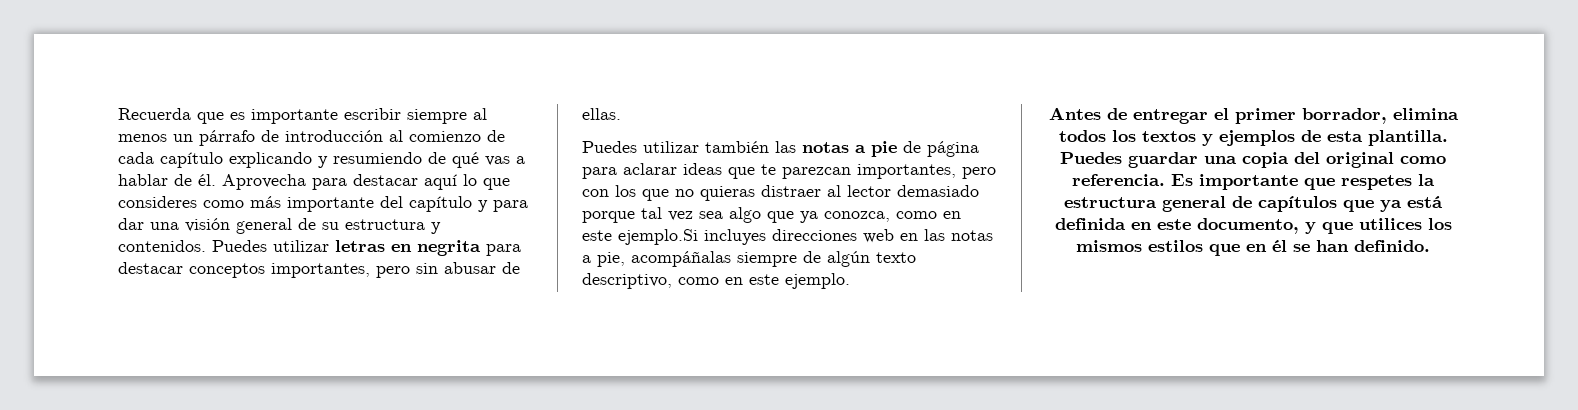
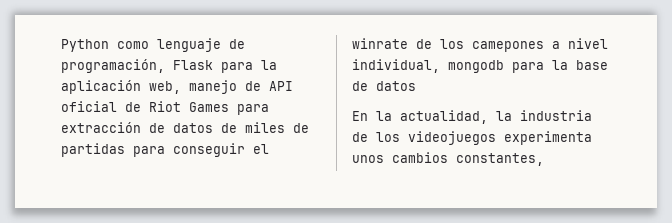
[118,108,487,124] [118,130,505,146] [118,152,525,168] [118,174,510,190] [118,196,528,212] [118,218,441,234] [118,240,521,256] [118,262,520,278] [582,108,621,120] [582,141,979,157] [582,163,996,179] [582,185,979,201] [582,207,961,223] [582,229,993,245] [582,251,916,267] [582,273,850,289] [1048,107,1459,124] [1058,130,1448,146] [1060,152,1446,168] [1072,174,1435,190] [1064,196,1443,212] [1054,218,1452,234] [1076,240,1430,256] Recuerda que es importante escribir siempre al menos un párrafo de introducción al comienzo de cada capítulo explicando y resumiendo de qué vas a hablar de él. Aprovecha para destacar aquí lo que consideres como más importante del capítulo y para dar una visión general de su estructura y contenidos. Puedes utilizar letras en negrita para destacar conceptos importantes, pero sin abusar de ellas. // Puedes utilizar también las notas a pie de página para aclarar ideas que te parezcan importantes, pero con los que no quieras distraer al lector demasiado porque tal vez sea algo que ya conozca, como en este ejemplo.Si incluyes direcciones web en las notas a pie, acompáñalas siempre de algún texto descriptivo, como en este ejemplo. // Antes de entregar el primer borrador, elimina todos los textos y ejemplos de esta plantilla. Puedes guardar una copia del original como referencia. Es importante que respetes la estructura general de capítulos que ya está definida en este documento, y que utilices los mismos estilos que en él se han definido. -> [61,38,245,52] [61,59,277,73] [61,80,293,94] [61,101,269,115] [61,122,309,133] [61,143,269,157] [352,38,608,52] [352,59,608,73] [352,81,416,91] [352,110,592,124] [352,131,592,145] [352,152,544,166] Python como lenguaje de programación, Flask para la aplicación web, manejo de API oficial de Riot Games para extracción de datos de miles de partidas para conseguir el winrate de los camepones a nivel individual, mongodb para la base de datos // En la actualidad, la industria de los videojuegos experimenta unos cambios constantes,

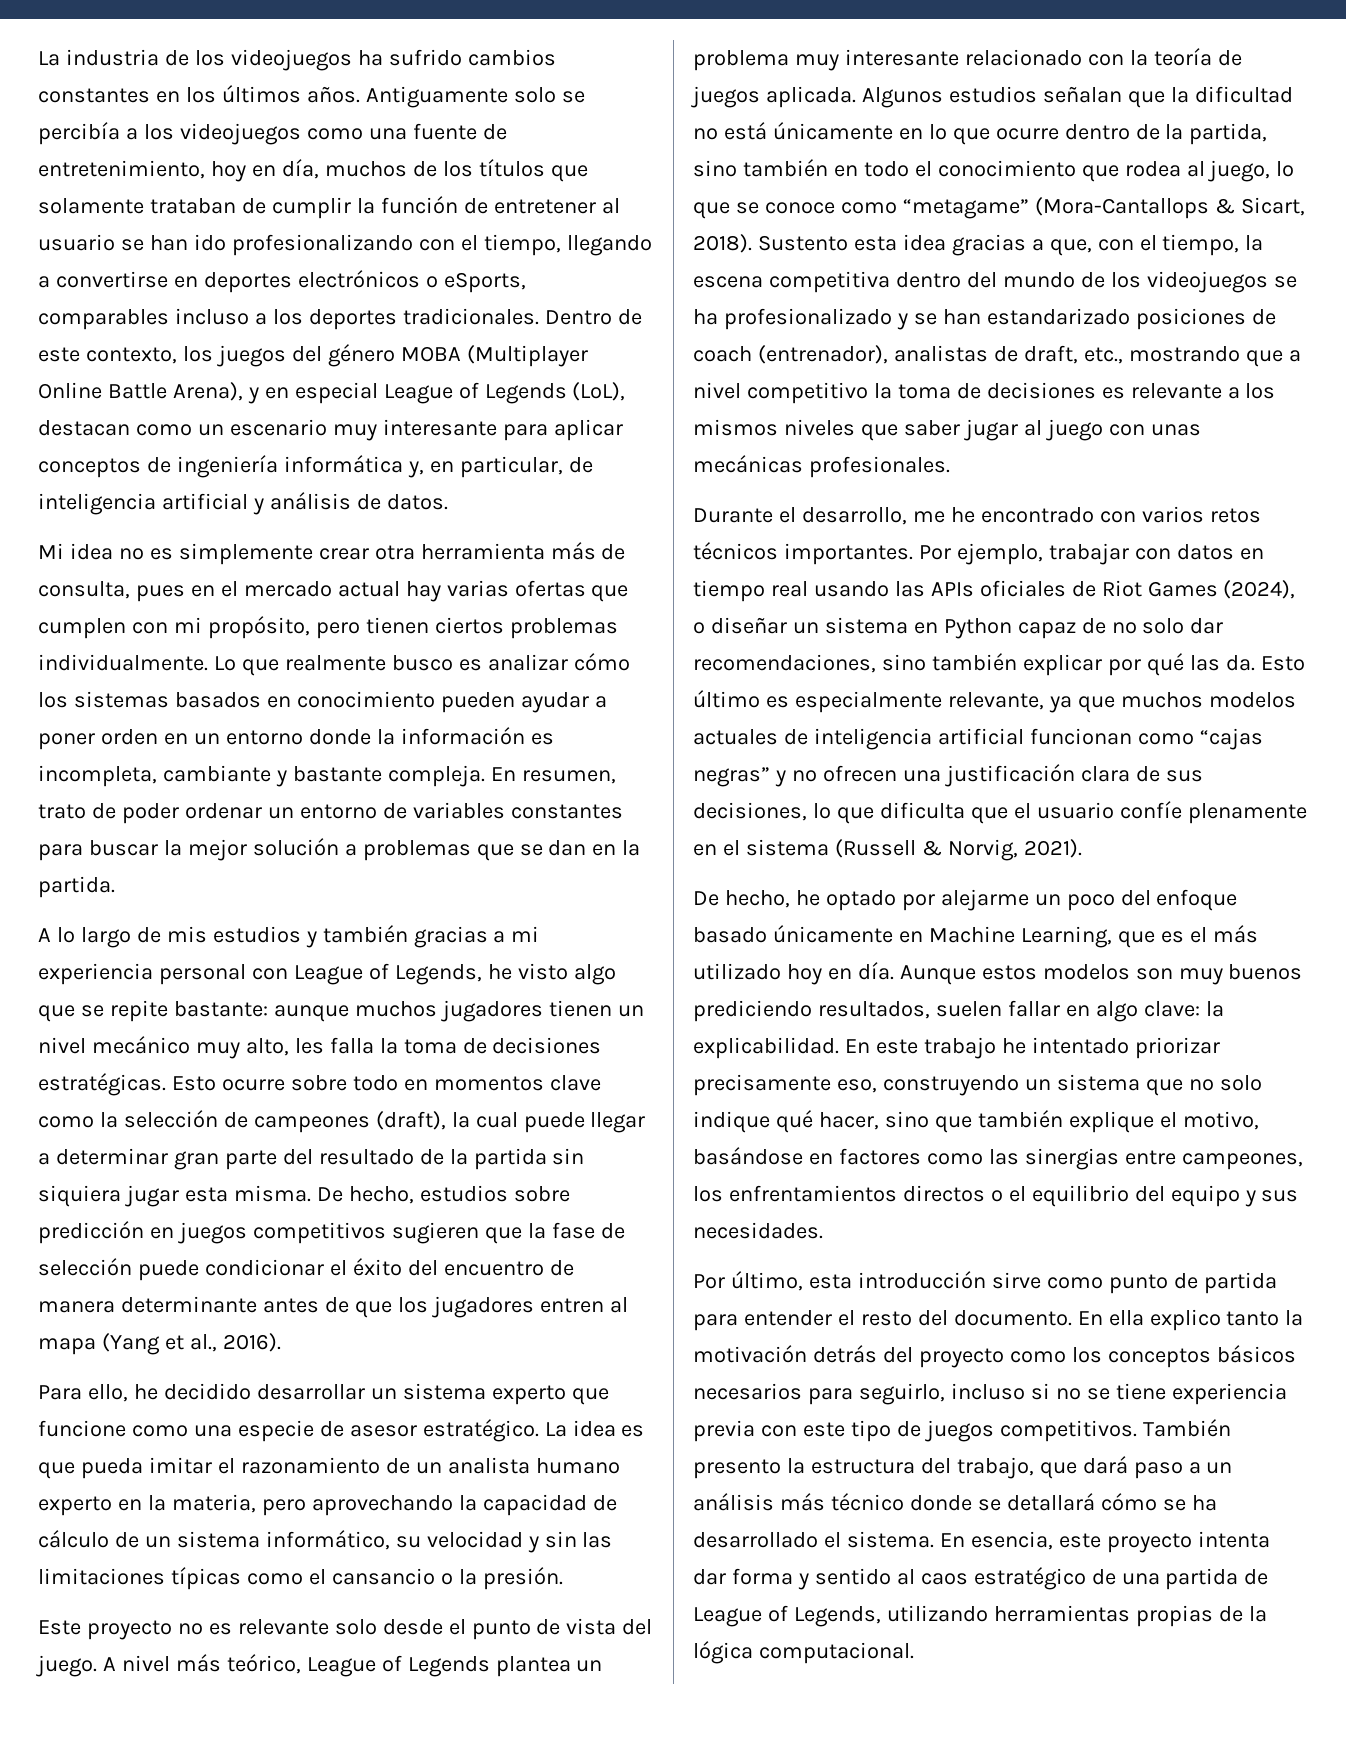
[61,38,245,52] [61,59,277,73] [61,80,293,94] [61,101,269,115] [61,122,309,133] [61,143,269,157] [352,38,608,52] [352,59,608,73] [352,81,416,91] [352,110,592,124] [352,131,592,145] [352,152,544,166] Python como lenguaje de programación, Flask para la aplicación web, manejo de API oficial de Riot Games para extracción de datos de miles de partidas para conseguir el winrate de los camepones a nivel individual, mongodb para la base de datos // En la actualidad, la industria de los videojuegos experimenta unos cambios constantes, -> [38,49,556,71] [38,85,585,108] [38,122,507,145] [38,159,588,182] [38,196,620,219] [38,234,652,256] [38,270,526,293] [38,308,642,330] [38,344,588,367] [38,382,626,404] [38,419,623,441] [38,455,593,478] [38,492,448,515] [38,542,626,565] [38,580,629,602] [38,616,618,639] [38,653,630,676] [38,691,607,713] [38,727,554,750] [38,765,616,787] [38,802,623,824] [38,838,641,861] [38,876,115,898] [38,925,540,948] [38,963,616,985] [38,1000,644,1022] [38,1036,602,1059] [38,1073,601,1096] [38,1110,646,1133] [38,1148,585,1170] [38,1185,570,1207] [38,1221,625,1244] [38,1258,574,1281] [38,1296,628,1318] [38,1333,281,1355] [38,1383,609,1405] [38,1419,645,1442] [38,1457,620,1479] [38,1494,617,1516] [38,1530,613,1553] [38,1567,563,1590] [38,1618,653,1640] [36,1654,603,1677] [693,48,1242,71] [691,86,1293,108] [693,122,1268,145] [693,159,1295,182] [693,197,1305,219] [693,234,1264,256] [693,271,1297,293] [693,308,1276,330] [693,345,1301,367] [693,382,1276,404] [693,419,1201,441] [693,455,950,478] [693,506,1261,525] [693,542,1264,565] [693,580,1296,602] [693,617,1224,639] [693,653,1305,676] [693,690,1296,713] [693,728,1263,750] [693,764,1203,787] [693,801,1307,824] [693,839,1082,861] [693,889,1238,911] [693,925,1258,948] [693,962,1303,985] [693,1000,1224,1022] [693,1037,1220,1059] [693,1074,1262,1096] [693,1110,1259,1133] [693,1147,1303,1170] [693,1185,1299,1207] [693,1222,823,1239] [693,1271,1277,1294] [693,1309,1304,1331] [693,1345,1296,1368] [693,1383,1287,1405] [693,1419,1231,1442] [693,1456,1233,1479] [693,1493,1217,1511] [693,1531,1270,1553] [693,1567,1269,1590] [693,1605,1267,1627] [693,1641,914,1664] La industria de los videojuegos ha sufrido cambios constantes en los últimos años. Antiguamente solo se percibía a los videojuegos como una fuente de entretenimiento, hoy en día, muchos de los títulos que solamente trataban de cumplir la función de entretener al usuario se han ido profesionalizando con el tiempo, llegando a convertirse en deportes electrónicos o eSports, comparables incluso a los deportes tradicionales. Dentro de este contexto, los juegos del género MOBA (Multiplayer Online Battle Arena), y en especial League of Legends (LoL), destacan como un escenario muy interesante para aplicar conceptos de ingeniería informática y, en particular, de inteligencia artificial y análisis de datos. // Mi idea no es simplemente crear otra herramienta más de consulta, pues en el mercado actual hay varias ofertas que cumplen con mi propósito, pero tienen ciertos problemas individualmente. Lo que realmente busco es analizar cómo los sistemas basados en conocimiento pueden ayudar a poner orden en un entorno donde la información es incompleta, cambiante y bastante compleja. En resumen, trato de poder ordenar un entorno de variables constantes para buscar la mejor solución a problemas que se dan en la partida. // A lo largo de mis estudios y también gracias a mi experiencia personal con League of Legends, he visto algo que se repite bastante: aunque muchos jugadores tienen un nivel mecánico muy alto, les falla la toma de decisiones estratégicas. Esto ocurre sobre todo en momentos clave como la selección de campeones (draft), la cual puede llegar a determinar gran parte del resultado de la partida sin siquiera jugar esta misma. De hecho, estudios sobre predicción en juegos competitivos sugieren que la fase de selección puede condicionar el éxito del encuentro de manera determinante antes de que los jugadores entren al mapa (Yang et al., 2016). // Para ello, he decidido desarrollar un sistema experto que funcione como una especie de asesor estratégico. La idea es que pueda imitar el razonamiento de un analista humano experto en la materia, pero aprovechando la capacidad de cálculo de un sistema informático, su velocidad y sin las limitaciones típicas como el cansancio o la presión. // Este proyecto no es relevante solo desde el punto de vista del juego. A nivel más teórico, League of Legends plantea un problema muy interesante relacionado con la teoría de juegos aplicada. Algunos estudios señalan que la dificultad no está únicamente en lo que ocurre dentro de la partida, sino también en todo el conocimiento que rodea al juego, lo que se conoce como “metagame” (Mora-Cantallops & Sicart, 2018). Sustento esta idea gracias a que, con el tiempo, la escena competitiva dentro del mundo de los videojuegos se ha profesionalizado y se han estandarizado posiciones de coach (entrenador), analistas de draft, etc., mostrando que a nivel competitivo la toma de decisiones es relevante a los mismos niveles que saber jugar al juego con unas mecánicas profesionales. // Durante el desarrollo, me he encontrado con varios retos técnicos importantes. Por ejemplo, trabajar con datos en tiempo real usando las APIs oficiales de Riot Games (2024), o diseñar un sistema en Python capaz de no solo dar recomendaciones, sino también explicar por qué las da. Esto último es especialmente relevante, ya que muchos modelos actuales de inteligencia artificial funcionan como “cajas negras” y no ofrecen una justificación clara de sus decisiones, lo que dificulta que el usuario confíe plenamente en el sistema (Russell & Norvig, 2021). // De hecho, he optado por alejarme un poco del enfoque basado únicamente en Machine Learning, que es el más utilizado hoy en día. Aunque estos modelos son muy buenos prediciendo resultados, suelen fallar en algo clave: la explicabilidad. En este trabajo he intentado priorizar precisamente eso, construyendo un sistema que no solo indique qué hacer, sino que también explique el motivo, basándose en factores como las sinergias entre campeones, los enfrentamientos directos o el equilibrio del equipo y sus necesidades. // Por último, esta introducción sirve como punto de partida para entender el resto del documento. En ella explico tanto la motivación detrás del proyecto como los conceptos básicos necesarios para seguirlo, incluso si no se tiene experiencia previa con este tipo de juegos competitivos. También presento la estructura del trabajo, que dará paso a un análisis más técnico donde se detallará cómo se ha desarrollado el sistema. En esencia, este proyecto intenta dar forma y sentido al caos estratégico de una partida de League of Legends, utilizando herramientas propias de la lógica computacional.

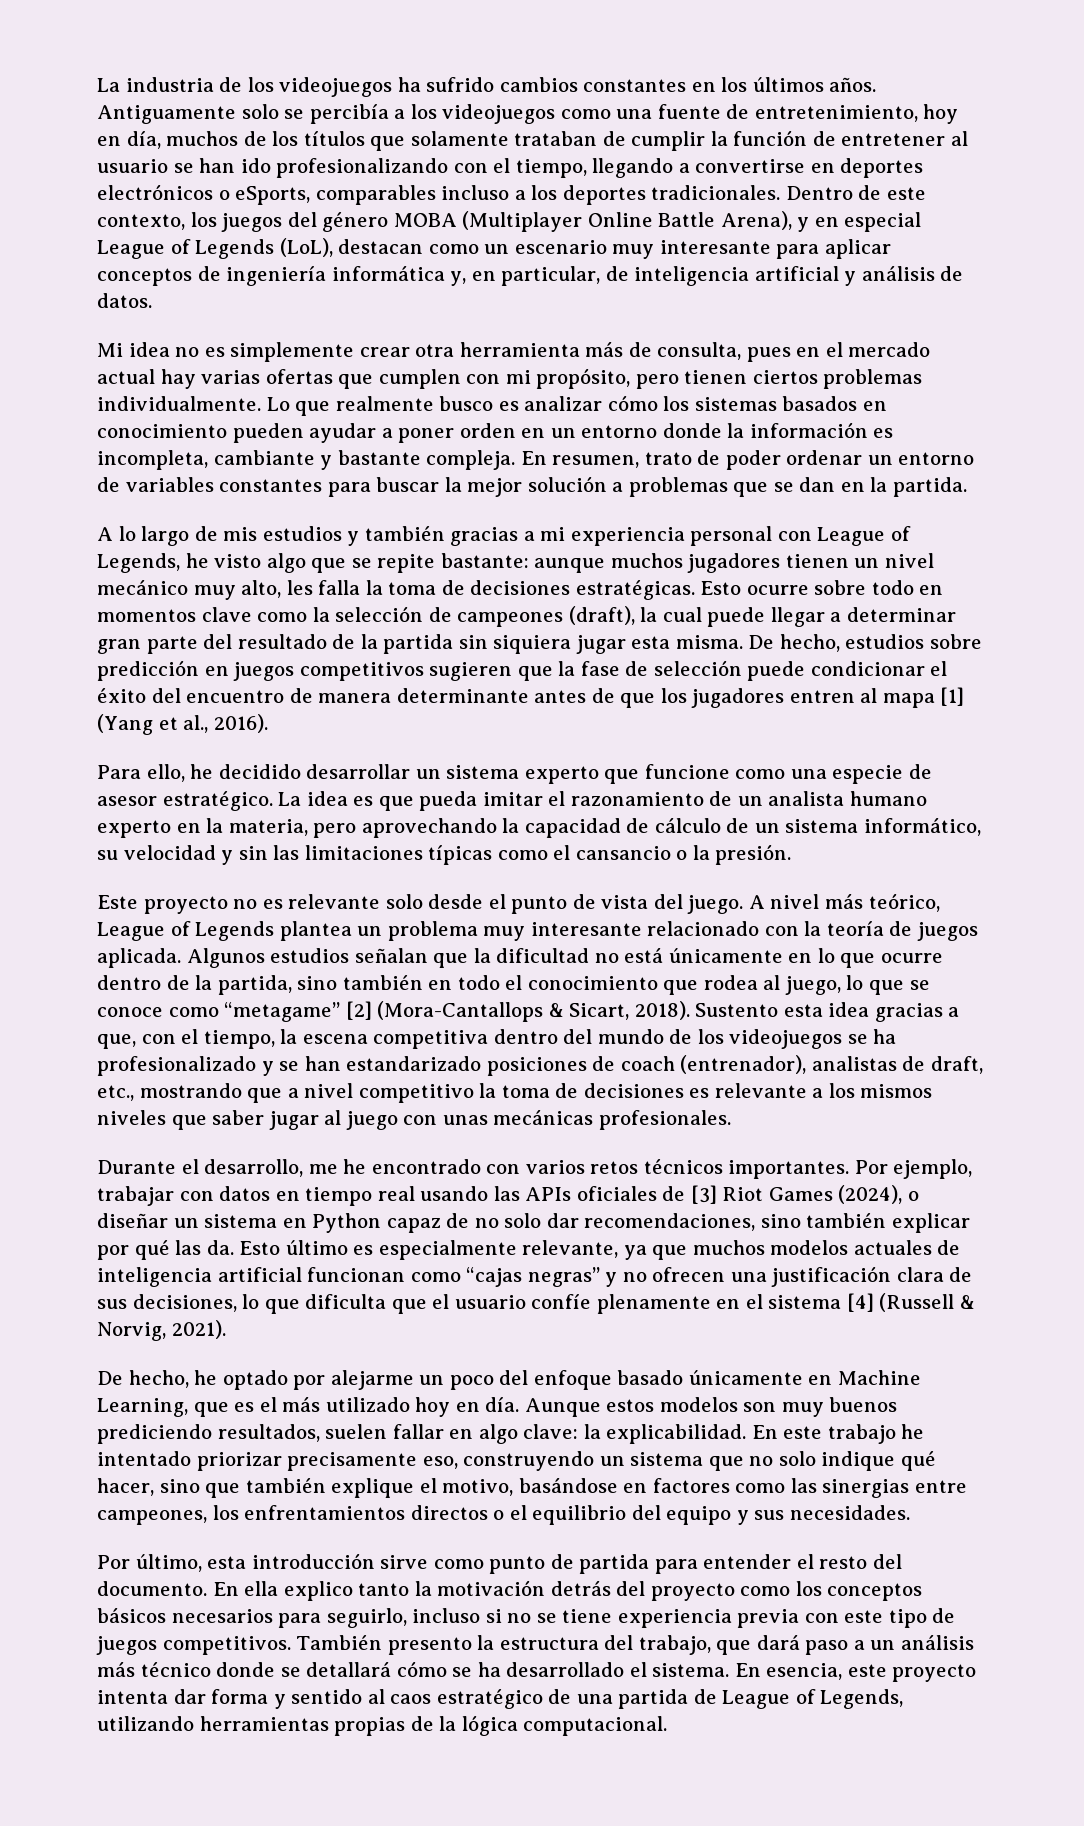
(96, 1346) none -> [940,687,965,706] [1]
(1029, 209) none -> [345,1001,372,1020] [2]
(1096, 589) none -> [690,1185,717,1204] [3]
(829, 847) none -> [846,1293,874,1312] [4]

